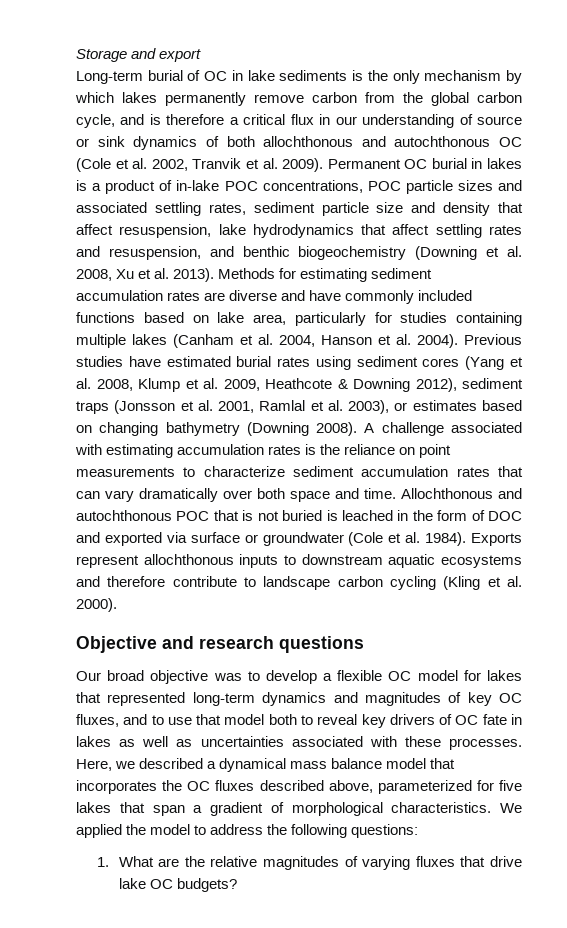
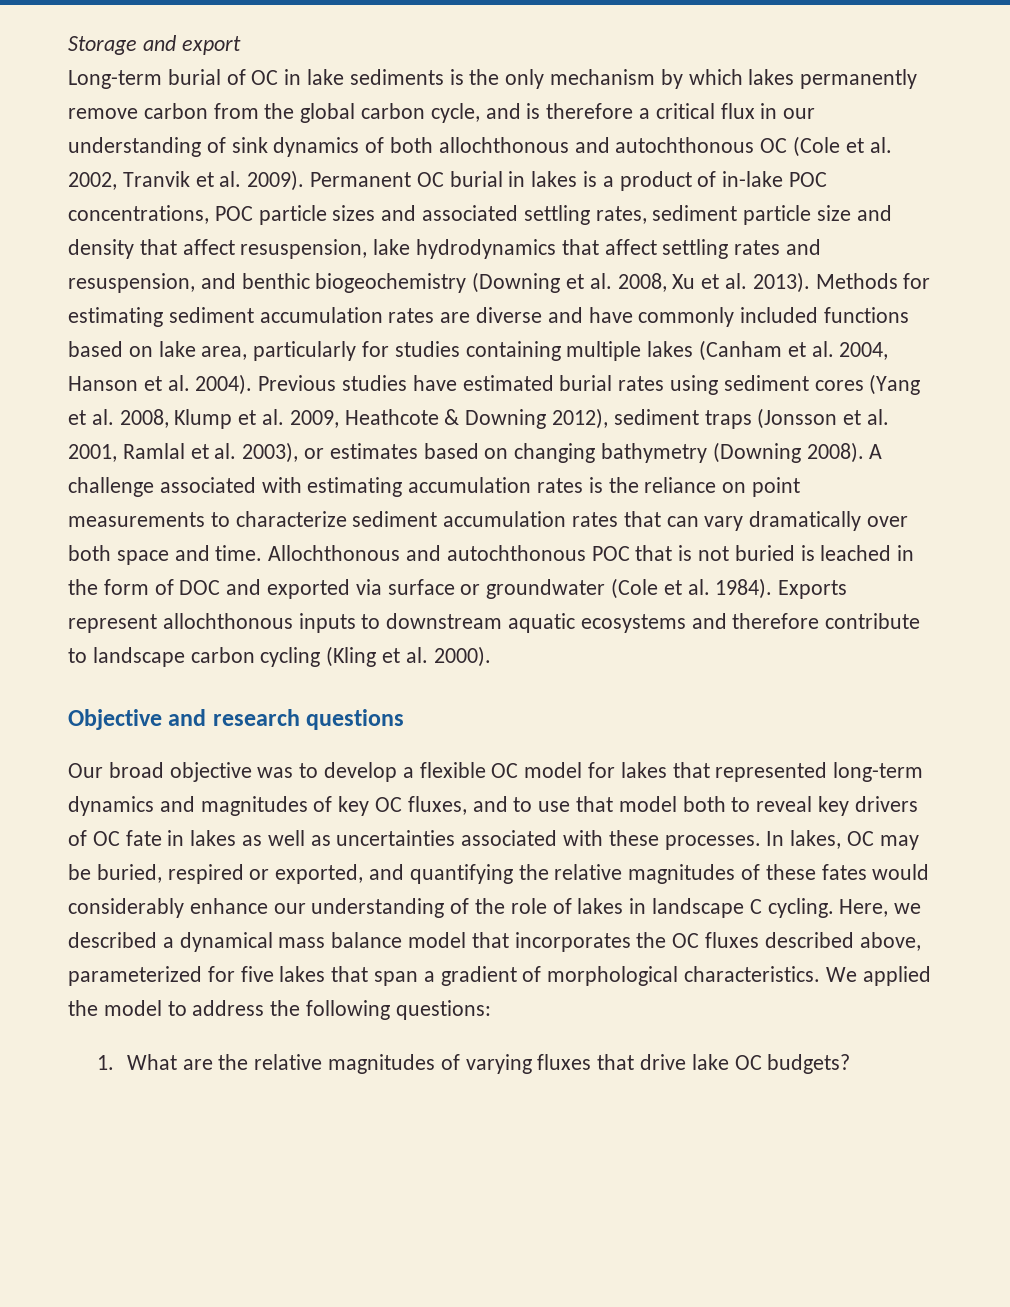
[477,116,522,125] [76,138,89,147] source or -> (226, 145) none
(522, 744) none -> [766,830,919,850] [68,864,930,884] [68,898,834,918] In lakes, OC may be buried, respired or exported, and quantifying the relative magnitudes of these fates would considerably enhance our understanding of the role of lakes in landscape C cycling.

